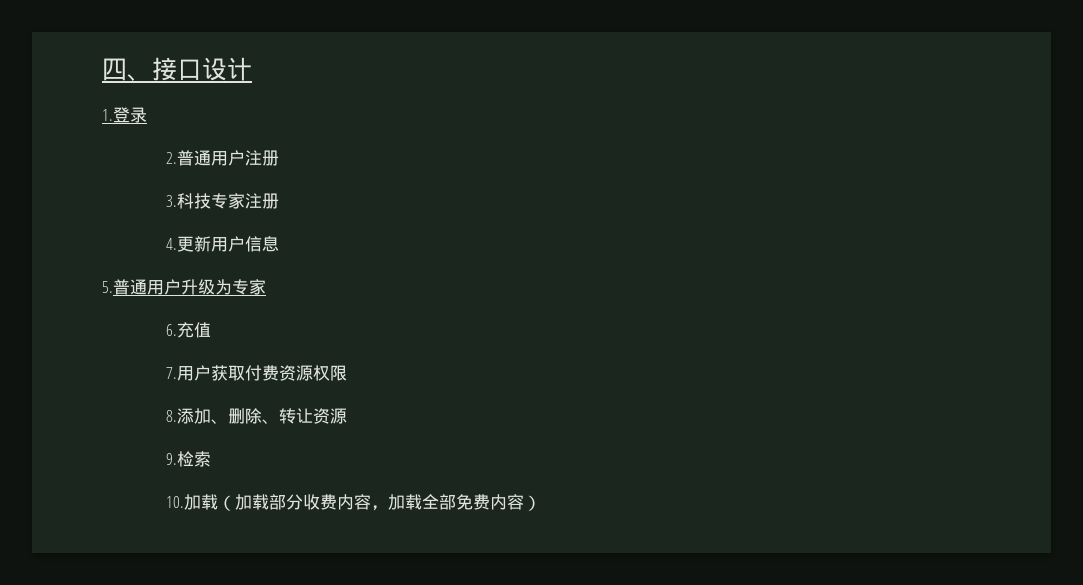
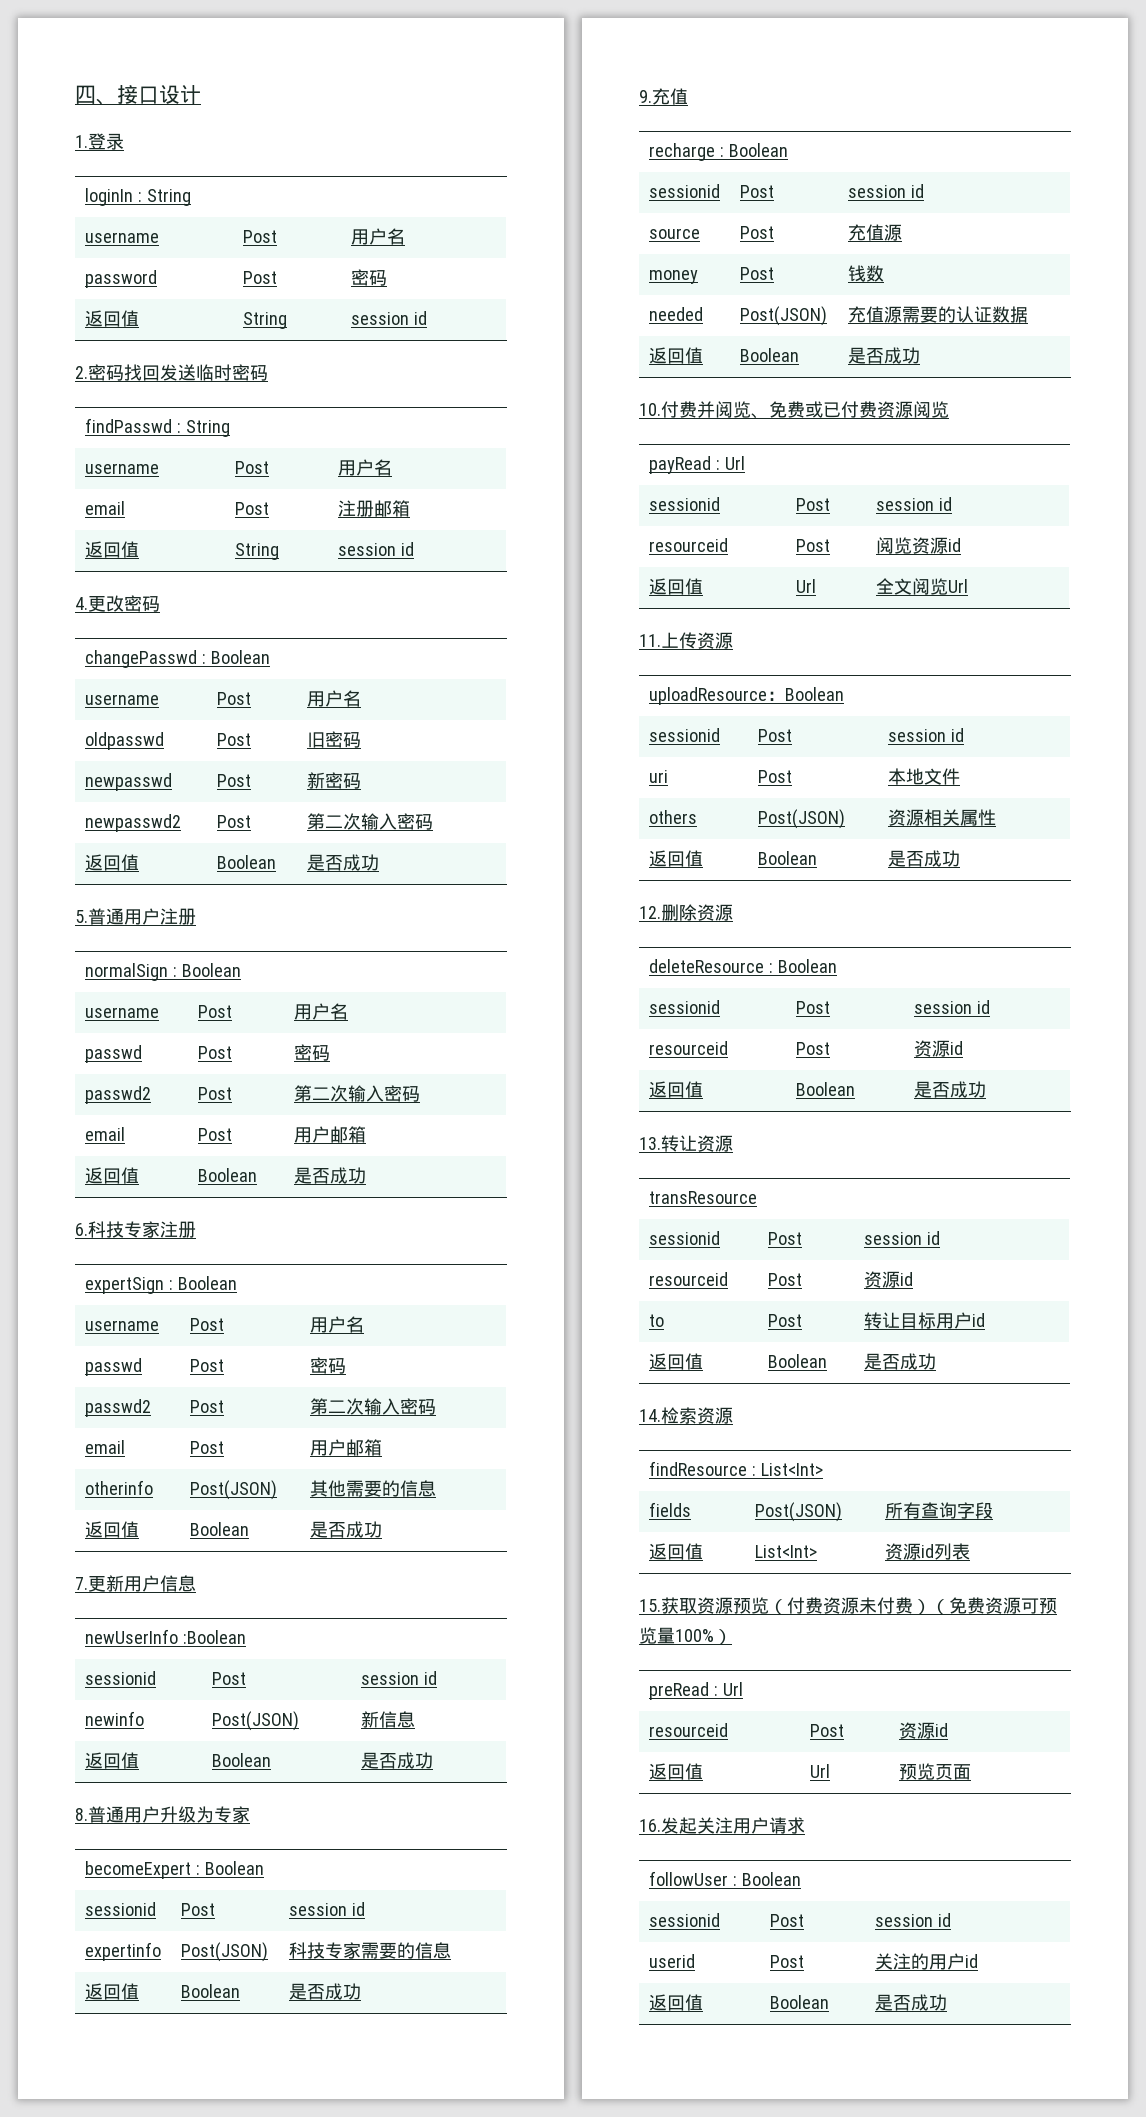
[166,150,280,166] [166,193,280,209] [166,236,280,252] [102,281,113,293] // 2.普通用户注册 // 3.科技专家注册 // 4.更新用户信息 // 5. -> [84,188,191,206] [84,232,159,243] [242,230,277,243] [350,228,405,245] [84,270,157,288] [242,271,277,284] [350,269,387,286] [84,310,139,327] [242,312,287,329] [350,311,427,325] [75,364,268,381] [84,418,230,437] [84,463,159,474] [234,461,269,474] [337,459,392,476] [84,501,125,515] [234,502,269,515] [337,500,410,517] [84,541,139,558] [234,543,279,560] [337,542,414,556] [75,595,160,612] [84,650,270,668] [84,694,159,705] [216,692,251,705] [306,690,361,707] [84,732,164,750] [216,733,251,746] [306,731,361,748] [84,773,172,791] [216,774,251,787] [306,772,361,789] [84,814,181,832] [216,815,251,828] [306,813,433,830] [84,854,139,871] [216,855,276,869] [306,854,379,871] [75,908,196,925] [84,963,241,981] [84,1007,159,1018] [197,1005,232,1018] [293,1003,348,1020] [84,1045,142,1063] [197,1046,232,1059] [293,1044,330,1061] [84,1086,151,1104] [197,1087,232,1100] [293,1085,420,1102] [84,1127,125,1141] [197,1128,232,1141] [293,1126,366,1143] [84,1167,139,1184] [197,1168,257,1182] [293,1167,366,1184] [75,1221,196,1238] [84,1276,237,1294] [84,1320,159,1331] [189,1318,224,1331] [309,1316,364,1333] [84,1358,142,1376] [189,1359,224,1372] [309,1357,346,1374] [84,1399,151,1417] [189,1400,224,1413] [309,1398,436,1415] [84,1440,125,1454] [189,1441,224,1454] [309,1439,382,1456] [84,1480,153,1495] [189,1480,277,1500] [309,1480,436,1497] [84,1521,139,1538] [189,1522,249,1536] [309,1521,382,1538] [75,1575,196,1592] [84,1629,246,1644] [84,1671,156,1685] [211,1672,246,1685] [360,1671,437,1685] [84,1711,144,1726] [211,1711,299,1731] [360,1711,415,1728] [84,1752,139,1769] [211,1753,271,1767] [360,1752,433,1769] [75,1808,88,1821] // loginIn : String // username | Post | 用户名 // password | Post | 密码 // 返回值 | String | session id // 2.密码找回发送临时密码 // findPasswd : String // username | Post | 用户名 // email | Post | 注册邮箱 // 返回值 | String | session id // 4.更改密码 // changePasswd : Boolean // username | Post | 用户名 // oldpasswd | Post | 旧密码 // newpasswd | Post | 新密码 // newpasswd2 | Post | 第二次输入密码 // 返回值 | Boolean | 是否成功 // 5.普通用户注册 // normalSign : Boolean // username | Post | 用户名 // passwd | Post | 密码 // passwd2 | Post | 第二次输入密码 // email | Post | 用户邮箱 // 返回值 | Boolean | 是否成功 // 6.科技专家注册 // expertSign : Boolean // username | Post | 用户名 // passwd | Post | 密码 // passwd2 | Post | 第二次输入密码 // email | Post | 用户邮箱 // otherinfo | Post(JSON) | 其他需要的信息 // 返回值 | Boolean | 是否成功 // 7.更新用户信息 // newUserInfo :Boolean // sessionid | Post | session id // newinfo | Post(JSON) | 新信息 // 返回值 | Boolean | 是否成功 // 8.
[166,322,212,338] [166,365,348,381] [166,408,348,424] [166,451,212,467] [166,494,542,511] // 6.充值 // 7.用户获取付费资源权限 // 8.添加、删除、转让资源 // 9.检索 // 10.加载（加载部分收费内容，加载全部免费内容） -> [84,1861,264,1879] [84,1902,156,1916] [180,1903,215,1916] [288,1902,365,1916] [84,1942,161,1961] [180,1942,268,1962] [288,1942,451,1959] [84,1983,139,2000] [180,1984,240,1998] [288,1983,361,2000] [639,88,688,105] [648,143,788,161] [648,184,720,198] [739,185,774,198] [847,184,924,198] [648,228,700,239] [739,226,774,239] [847,224,902,241] [648,270,698,284] [739,267,774,280] [847,265,884,282] [648,307,703,321] [739,306,827,326] [847,306,1028,323] [648,347,703,364] [739,348,799,362] [847,347,920,364] [639,401,949,419] [648,456,745,474] [648,497,720,511] [795,498,830,511] [875,497,952,511] [648,538,728,552] [795,539,830,552] [875,537,961,554] [648,578,703,595] [795,579,816,593] [875,578,968,595] [639,632,733,649] [648,687,844,705] [648,728,720,742] [757,729,792,742] [887,728,964,742] [648,770,668,783] [757,770,792,783] [887,768,960,785] [648,810,697,824] [757,809,845,829] [887,809,996,826] [648,850,703,867] [757,851,817,865] [887,850,960,867] [639,904,733,921] [648,959,837,973] [648,1000,720,1014] [795,1001,830,1014] [913,1000,990,1014] [648,1041,728,1055] [795,1042,830,1055] [913,1040,963,1057] [648,1081,703,1098] [795,1082,855,1096] [913,1081,986,1098] [639,1135,733,1152] [648,1191,757,1204] [648,1231,720,1245] [767,1232,802,1245] [863,1231,940,1245] [648,1272,728,1286] [767,1273,802,1286] [863,1271,913,1288] [648,1314,664,1327] [767,1314,802,1327] [863,1312,985,1329] [648,1353,703,1370] [767,1354,827,1368] [863,1353,936,1370] [639,1407,733,1424] [648,1461,823,1476] [648,1502,691,1517] [754,1502,842,1522] [884,1502,993,1519] [648,1543,703,1560] [754,1545,817,1558] [884,1543,970,1560] [639,1597,1057,1615] [639,1627,732,1645] [648,1682,743,1700] [648,1723,728,1737] [809,1724,844,1737] [898,1722,948,1739] [648,1763,703,1780] [809,1764,830,1778] [898,1763,971,1780] [639,1817,805,1834] [648,1871,801,1886] [648,1913,720,1927] [769,1914,804,1927] [874,1913,951,1927] [648,1954,695,1968] [769,1955,804,1968] [874,1953,978,1970] [648,1994,703,2011] [769,1995,829,2009] [874,1994,947,2011] // becomeExpert : Boolean // sessionid | Post | session id // expertinfo | Post(JSON) | 科技专家需要的信息 // 返回值 | Boolean | 是否成功 // 9.充值 // recharge : Boolean // sessionid | Post | session id // source | Post | 充值源 // money | Post | 钱数 // needed | Post(JSON) | 充值源需要的认证数据 // 返回值 | Boolean | 是否成功 // 10.付费并阅览、免费或已付费资源阅览 // payRead : Url // sessionid | Post | session id // resourceid | Post | 阅览资源id // 返回值 | Url | 全文阅览Url // 11.上传资源 // uploadResource：Boolean // sessionid | Post | session id // uri | Post | 本地文件 // others | Post(JSON) | 资源相关属性 // 返回值 | Boolean | 是否成功 // 12.删除资源 // deleteResource : Boolean // sessionid | Post | session id // resourceid | Post | 资源id // 返回值 | Boolean | 是否成功 // 13.转让资源 // transResource // sessionid | Post | session id // resourceid | Post | 资源id // to | Post | 转让目标用户id // 返回值 | Boolean | 是否成功 // 14.检索资源 // findResource : List<Int> // fields | Post(JSON) | 所有查询字段 // 返回值 | List<Int> | 资源id列表 // 15.获取资源预览（付费资源未付费）（免费资源可预览量100%） // preRead : Url // resourceid | Post | 资源id // 返回值 | Url | 预览页面 // 16.发起关注用户请求 // followUser : Boolean // sessionid | Post | session id // userid | Post | 关注的用户id // 返回值 | Boolean | 是否成功

